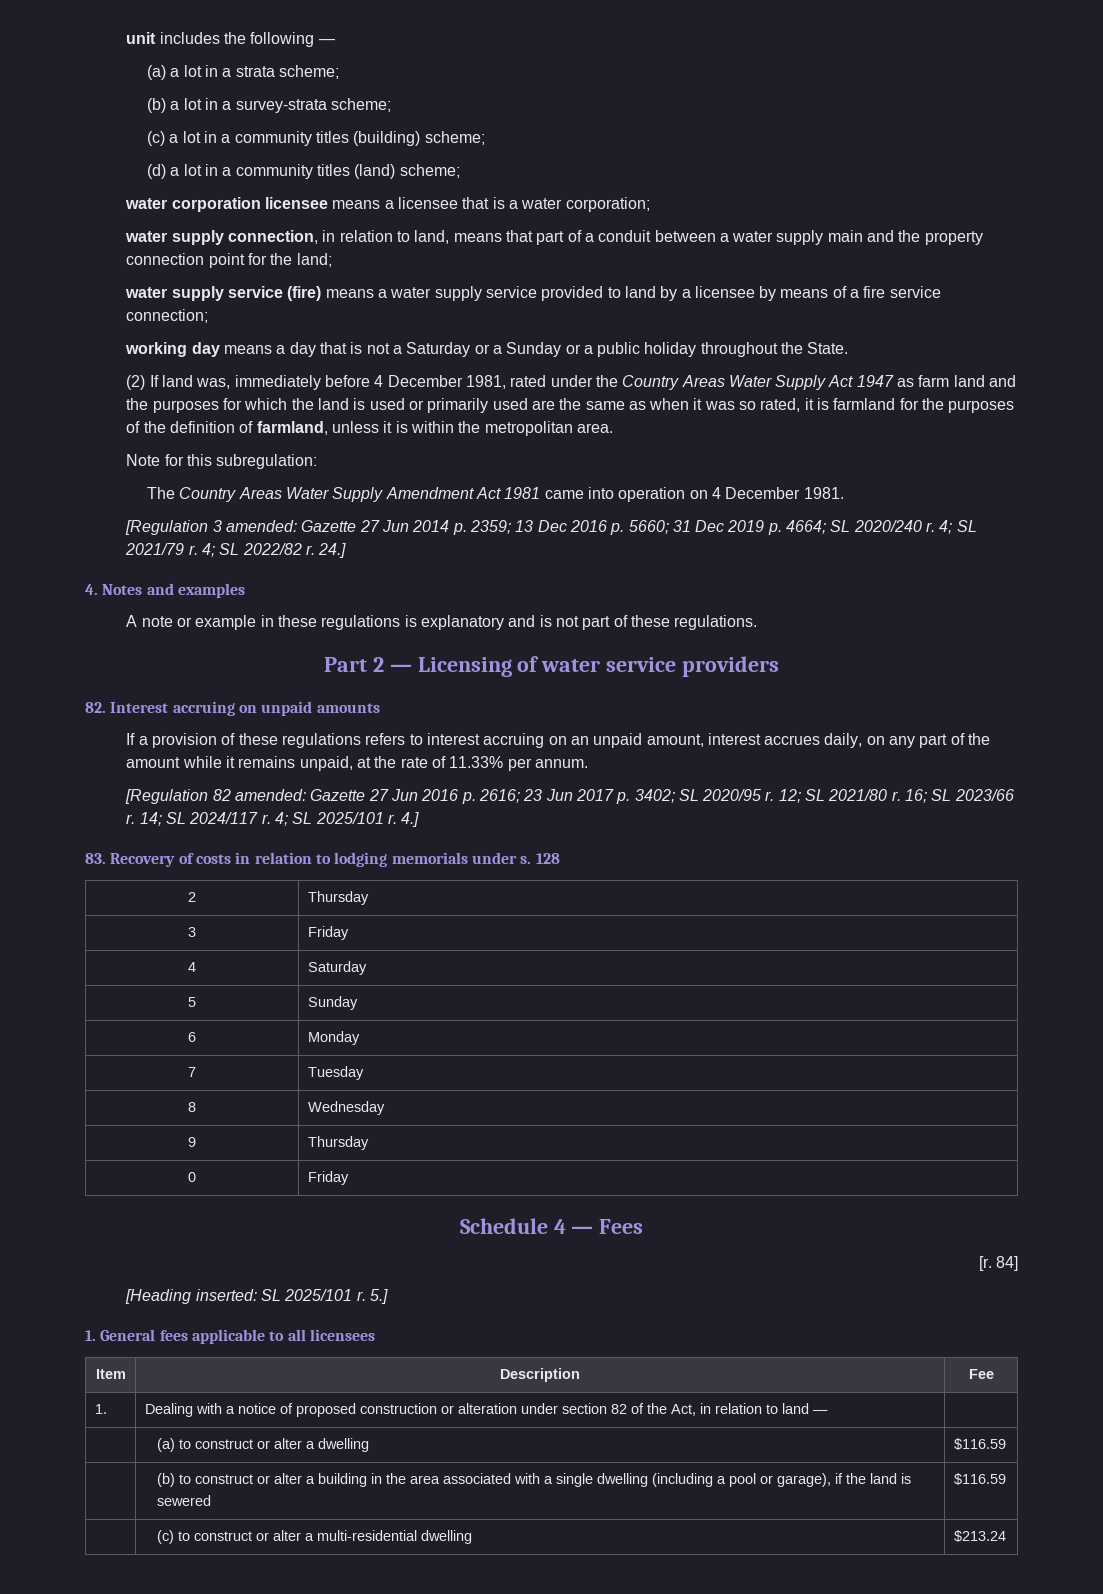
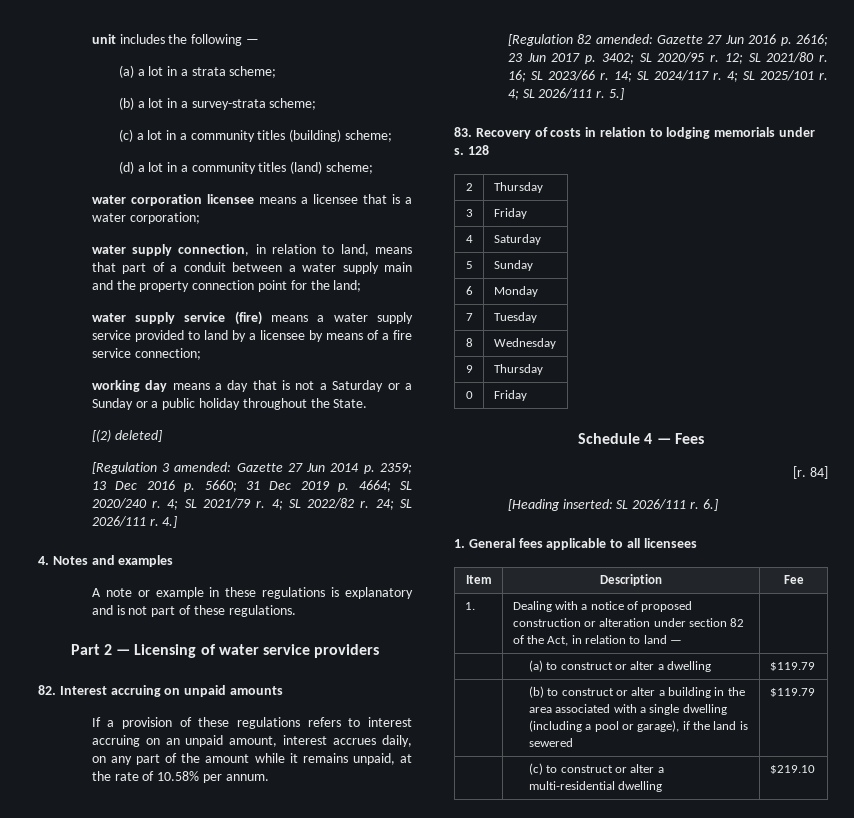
[126,375,1017,390] [126,398,1015,413] [126,421,613,436] [126,454,318,469] [147,487,844,502] (2) If land was, immediately before 4 December 1981, rated under the Country Areas Water Supply Act 1947 as farm land and the purposes for which the land is used or primarily used are the same as when it was so rated, it is farmland for the purposes of the definition of farmland, unless it is within the metropolitan area. // Note for this subregulation: // The Country Areas Water Supply Amendment Act 1981 came into operation on 4 December 1981. -> [91,429,162,442] [(2) deleted]
[318,543,347,558] 24.] -> [375,499,412,510] [91,516,178,528] 24; SL 2026/111 r. 4.]
[449,756,504,768] 11.33% -> [157,771,200,781] 10.58%
[401,812,420,827] 4.] -> [507,88,624,100] 4; SL 2026/111 r. 5.]
[284,1289,388,1304] 2025/101 r. 5.] -> [632,499,718,511] 2026/111 r. 6.]
[953,1438,1006,1450] $116.59 -> [769,662,815,671] $119.79
[953,1473,1006,1485] $116.59 -> [769,688,815,697] $119.79
[953,1530,1006,1542] $213.24 -> [769,765,815,774] $219.10

